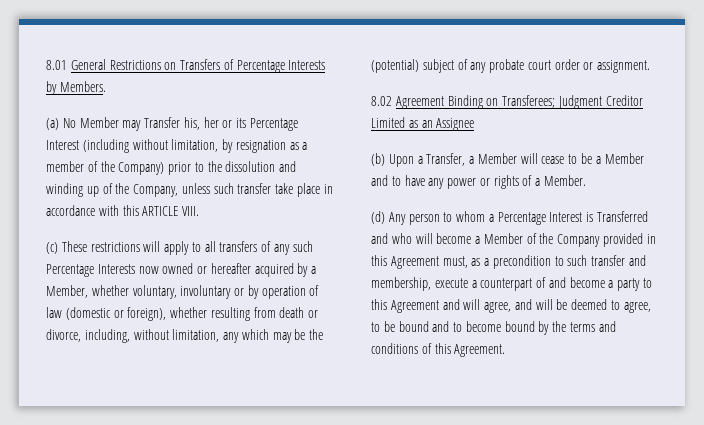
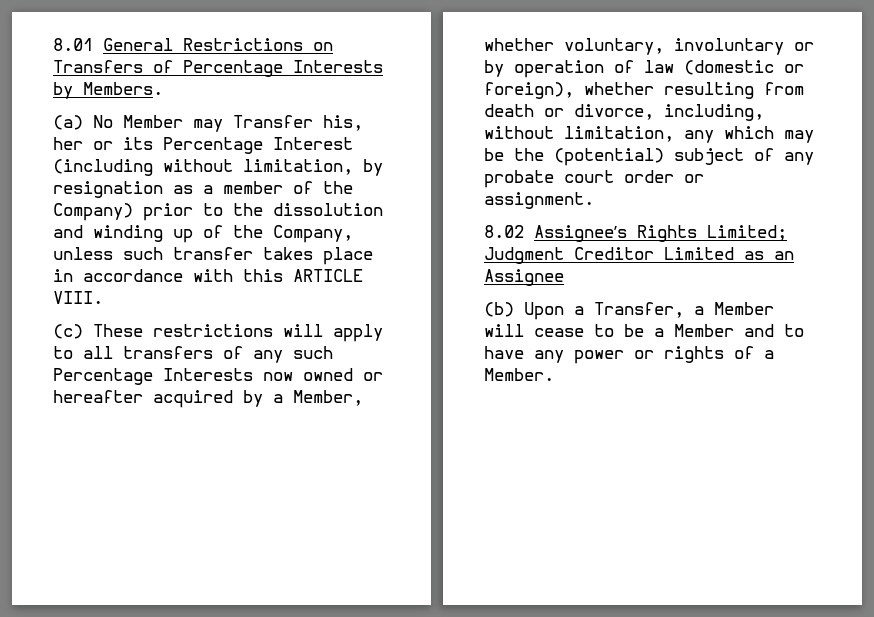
[275,183,294,194] take -> [263,247,313,260] takes
[395,95,556,109] Agreement Binding on Transferees; -> [534,225,787,242] Assignee’s Rights Limited;
[371,211,649,225] [371,233,656,247] [371,255,647,269] [371,277,653,291] [371,299,651,313] [371,321,616,335] [371,343,506,357] // (d) Any person to whom a Percentage Interest is Transferred and who will become a Member of the Company provided in this Agreement must, as a precondition to such transfer and membership, execute a counterpart of and become a party to this Agreement and will agree, and will be deemed to agree, to be bound and to become bound by the terms and conditions of this Agreement. -> (554, 374) none

